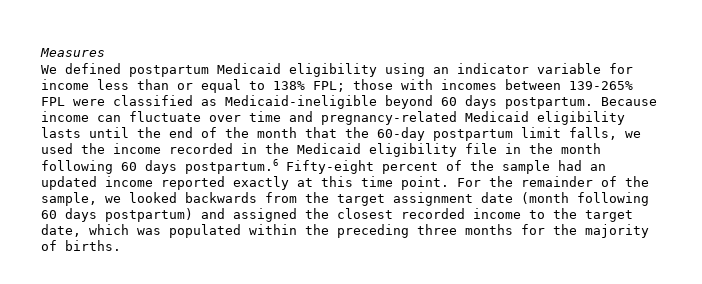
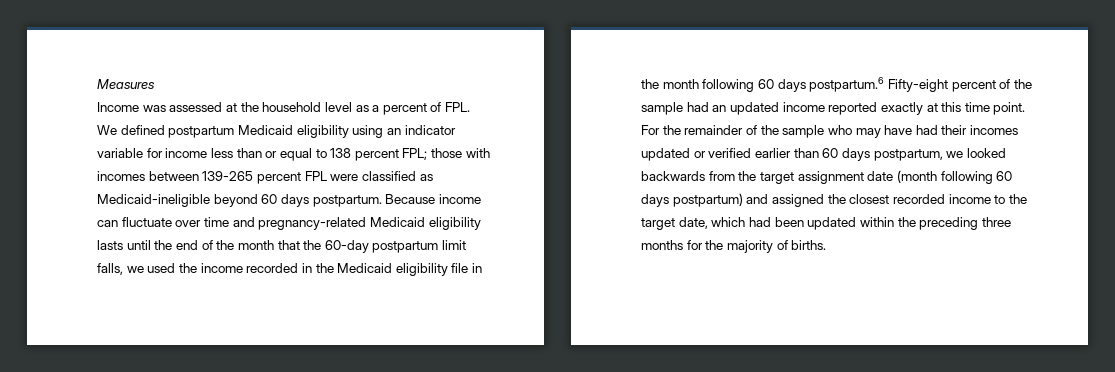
(105, 52) none -> [97,102,471,115] Income was assessed at the household level as a percent of FPL.
[273,81,305,90] 138% -> [330,148,399,161] 138 percent
[569,81,633,90] 139-265% -> [202,171,301,184] 139-265 percent
[41,192,97,206] sample, -> [782,125,1019,138] [641,148,943,161] sample who may have had their incomes updated or verified earlier than 60 days postpartum,
[137,224,241,238] was populated -> [748,217,857,230] had been updated

